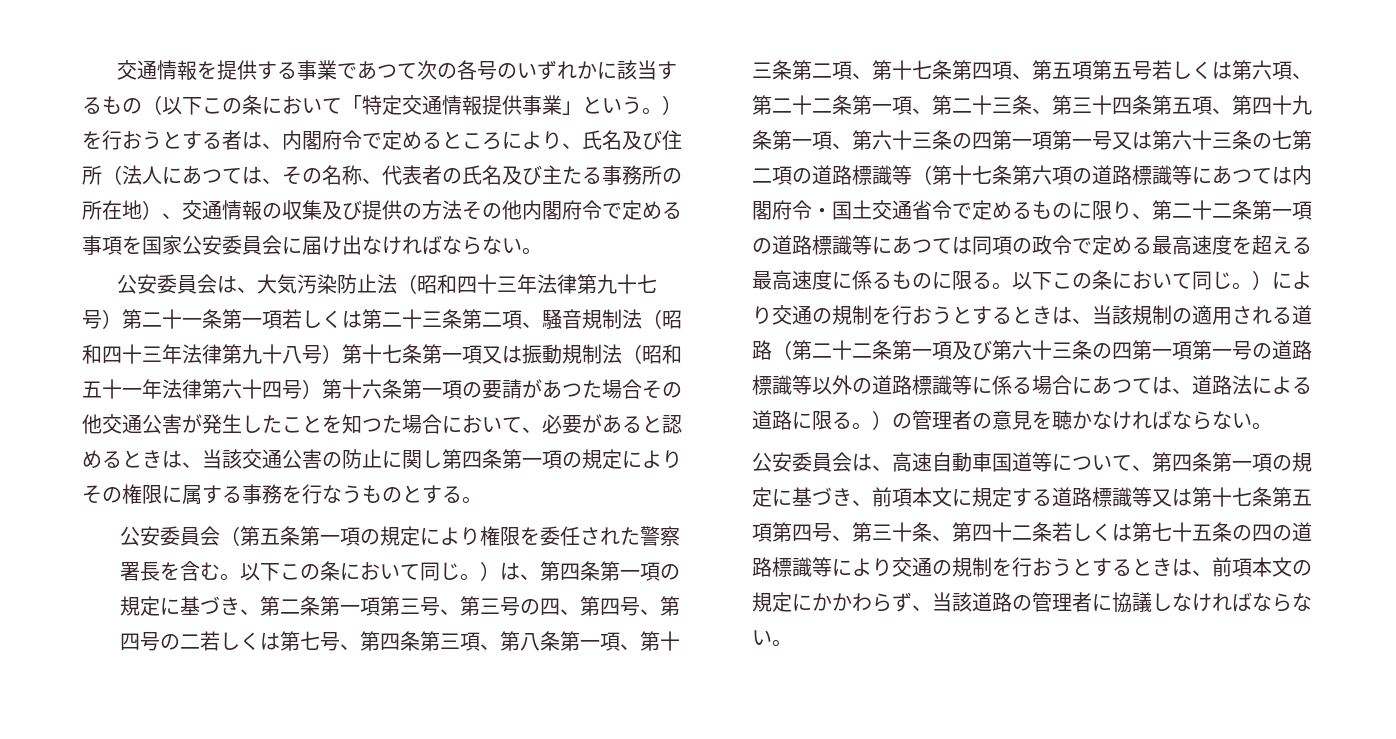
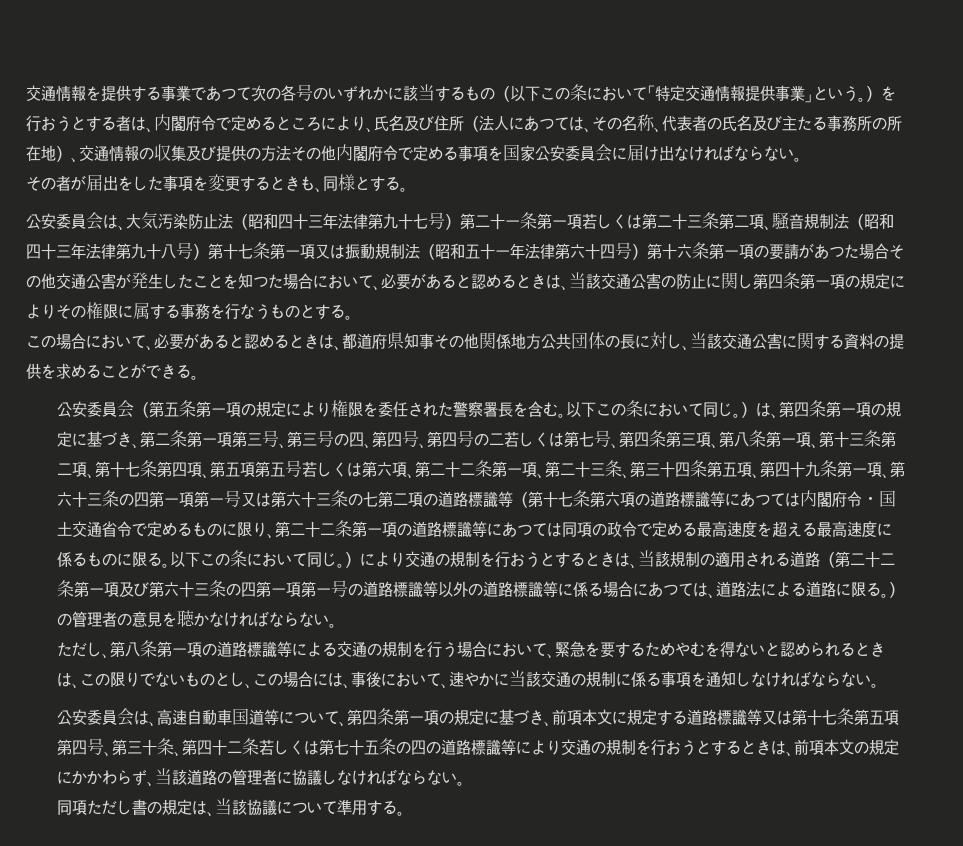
(542, 251) none -> [26,174,408,193] // その者が届出をした事項を変更するときも、同様とする。
(482, 500) none -> [26,332,904,351] [26,363,199,380] // この場合において、必要があると認めるときは、都道府県知事その他関係地方公共団体の長に対し、当該交通公害に関する資料の提供を求めることができる。
(1273, 426) none -> [56,640,885,659] [56,670,879,689] // ただし、第八条第一項の道路標識等による交通の規制を行う場合において、緊急を要するためやむを得ないと認められるときは、この限りでないものとし、この場合には、事後において、速やかに当該交通の規制に係る事項を通知しなければならない。
(793, 643) none -> [56,798,405,817] // 同項ただし書の規定は、当該協議について準用する。

